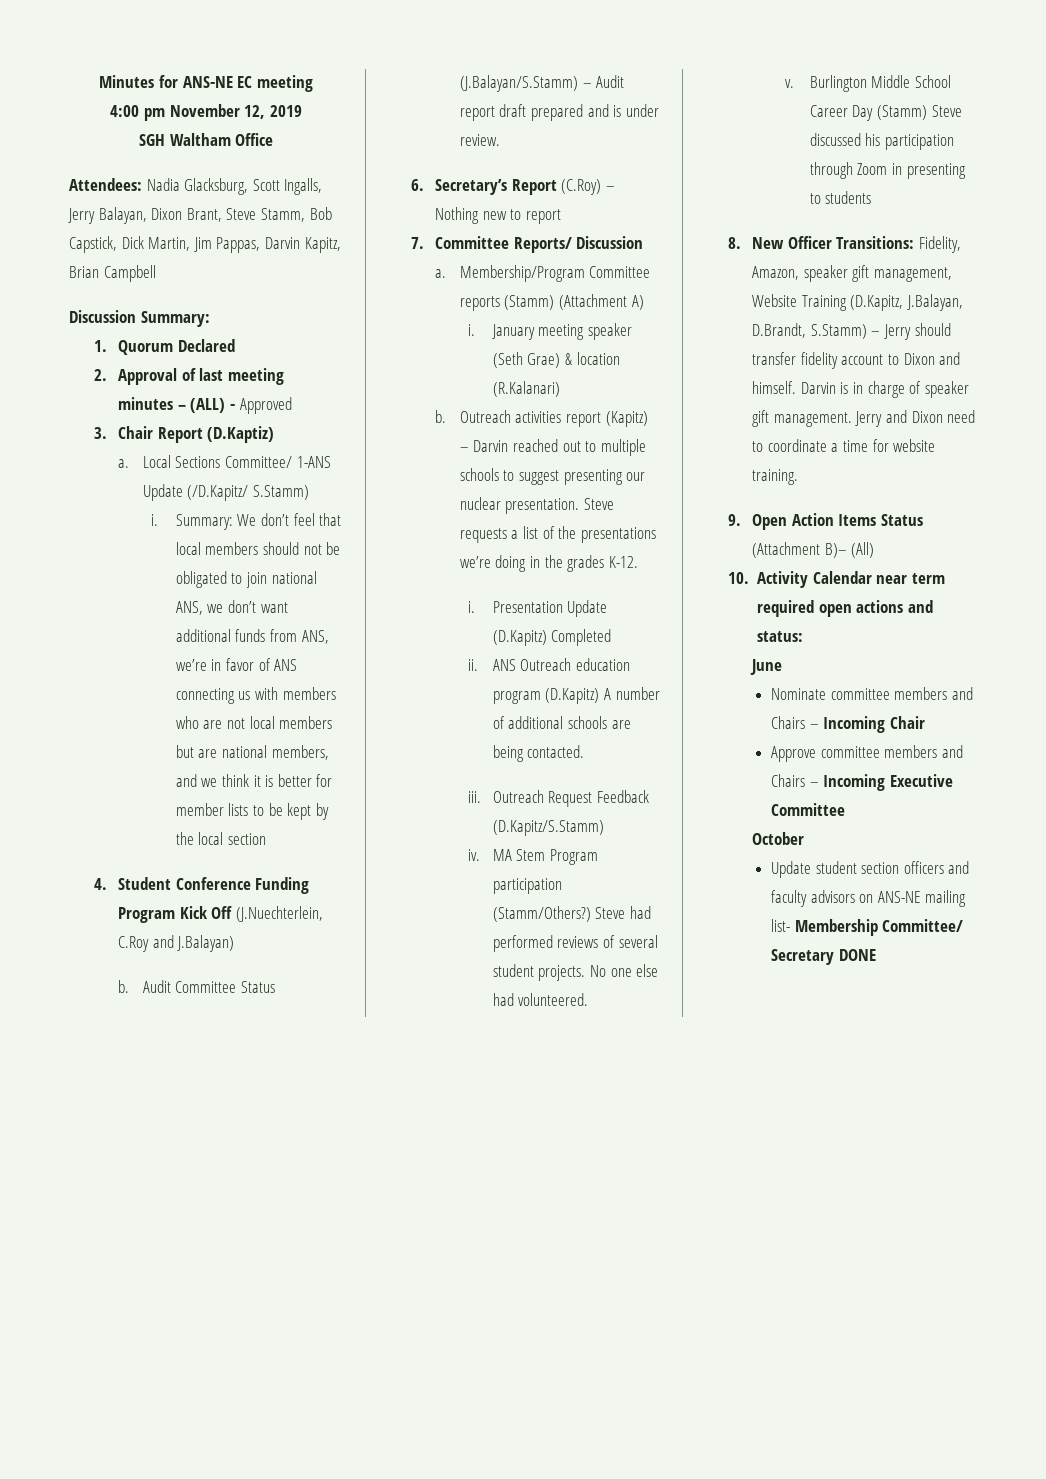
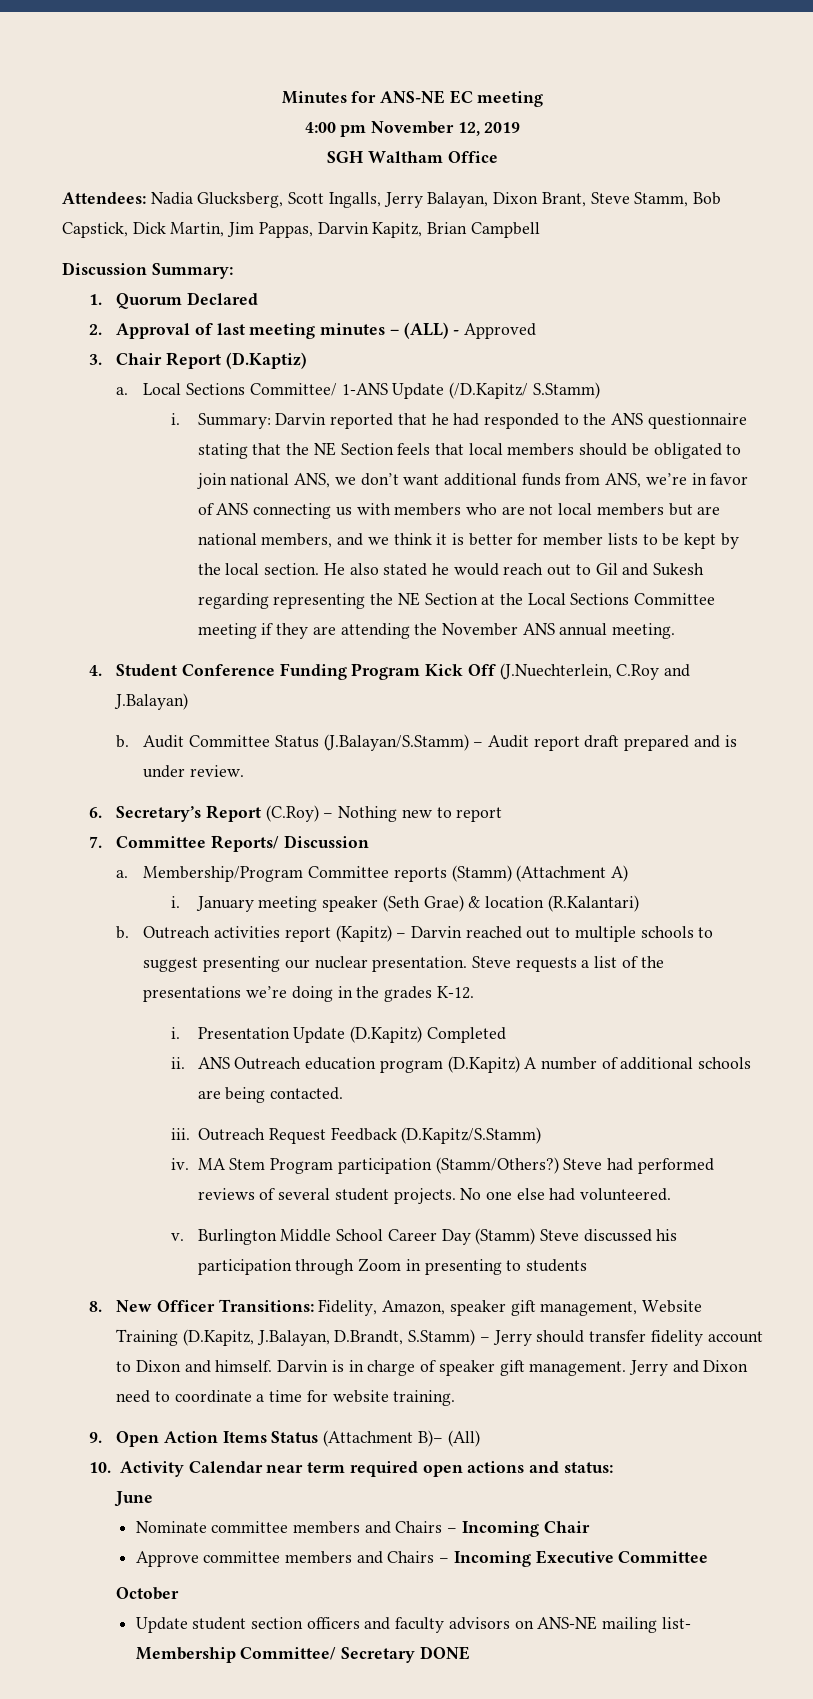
[184,178,249,195] Glacksburg, -> [197,192,284,208] Glucksberg,
[237,513,315,526] We don’t feel -> [275,413,747,429] [197,442,431,459] Darvin reported that he had responded to the ANS questionnaire stating that the NE Section feels
[303,544,322,555] not -> (628, 449) none
[228,833,267,845] section -> [264,563,705,576] [197,592,716,609] [197,623,676,639] section. He also stated he would reach out to Gil and Sukesh regarding representing the NE Section at the Local Sections Committee meeting if they are attending the November ANS annual meeting.
[492,381,560,397] (R.Kalanari) -> [547,895,639,912] (R.Kalantari)

